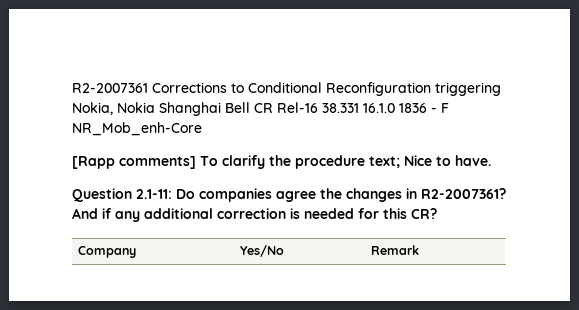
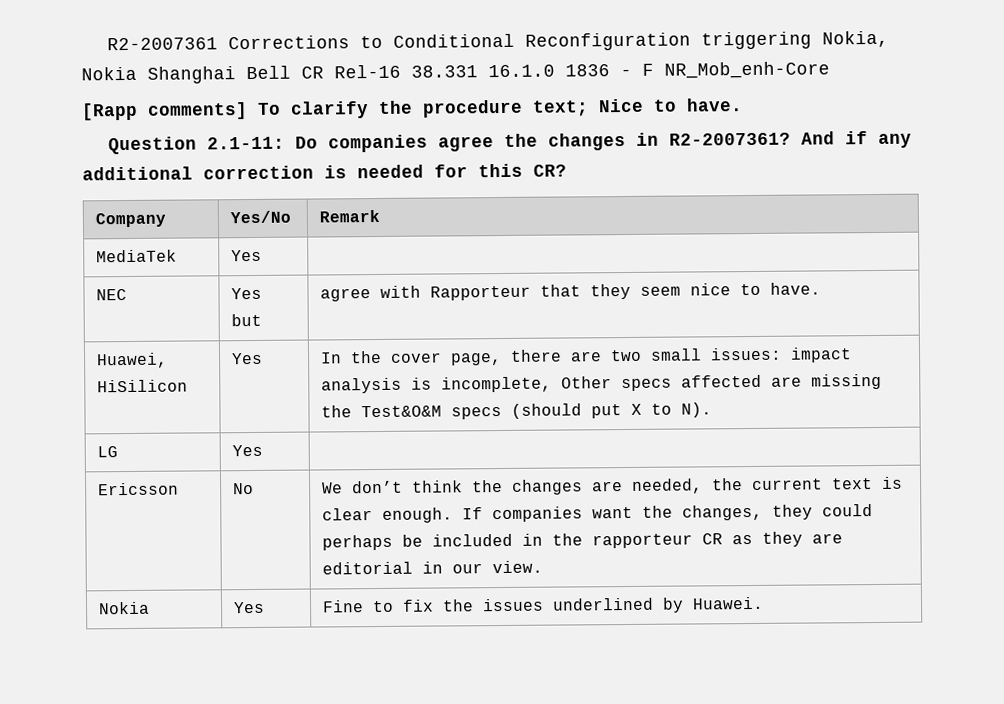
(420, 250) none -> [96,249,178,263] [231,249,263,262] [96,289,128,301] [231,287,263,300] [231,313,263,327] [320,282,822,302] [96,352,169,369] [97,379,189,393] [232,352,264,365] [320,347,853,366] [321,373,883,394] [321,402,713,420] [97,446,119,458] [232,444,264,457] [98,482,180,496] [233,482,255,495] [322,476,904,495] [322,504,874,523] [322,531,844,551] [322,560,544,575] [98,601,151,615] [233,601,266,614] [322,596,765,613] // MediaTek | Yes | // NEC | Yes but | agree with Rapporteur that they seem nice to have. // Huawei, HiSilicon | Yes | In the cover page, there are two small issues: impact analysis is incomplete, Other specs affected are missing the Test&O&M specs (should put X to N). // LG | Yes | // Ericsson | No | We don’t think the changes are needed, the current text is clear enough. If companies want the changes, they could perhaps be included in the rapporteur CR as they are editorial in our view. // Nokia | Yes | Fine to fix the issues underlined by Huawei.

